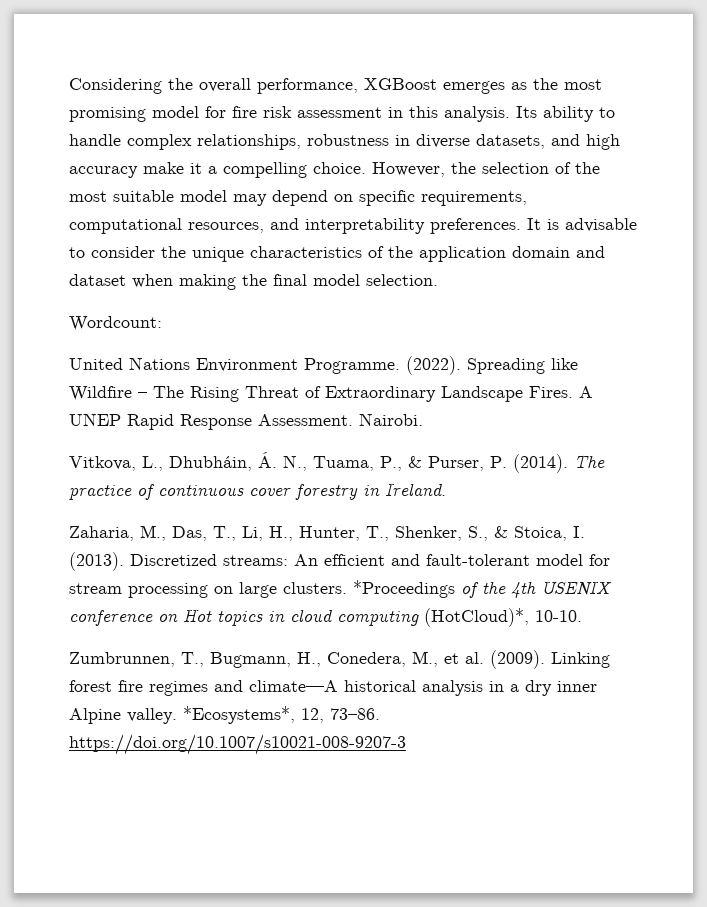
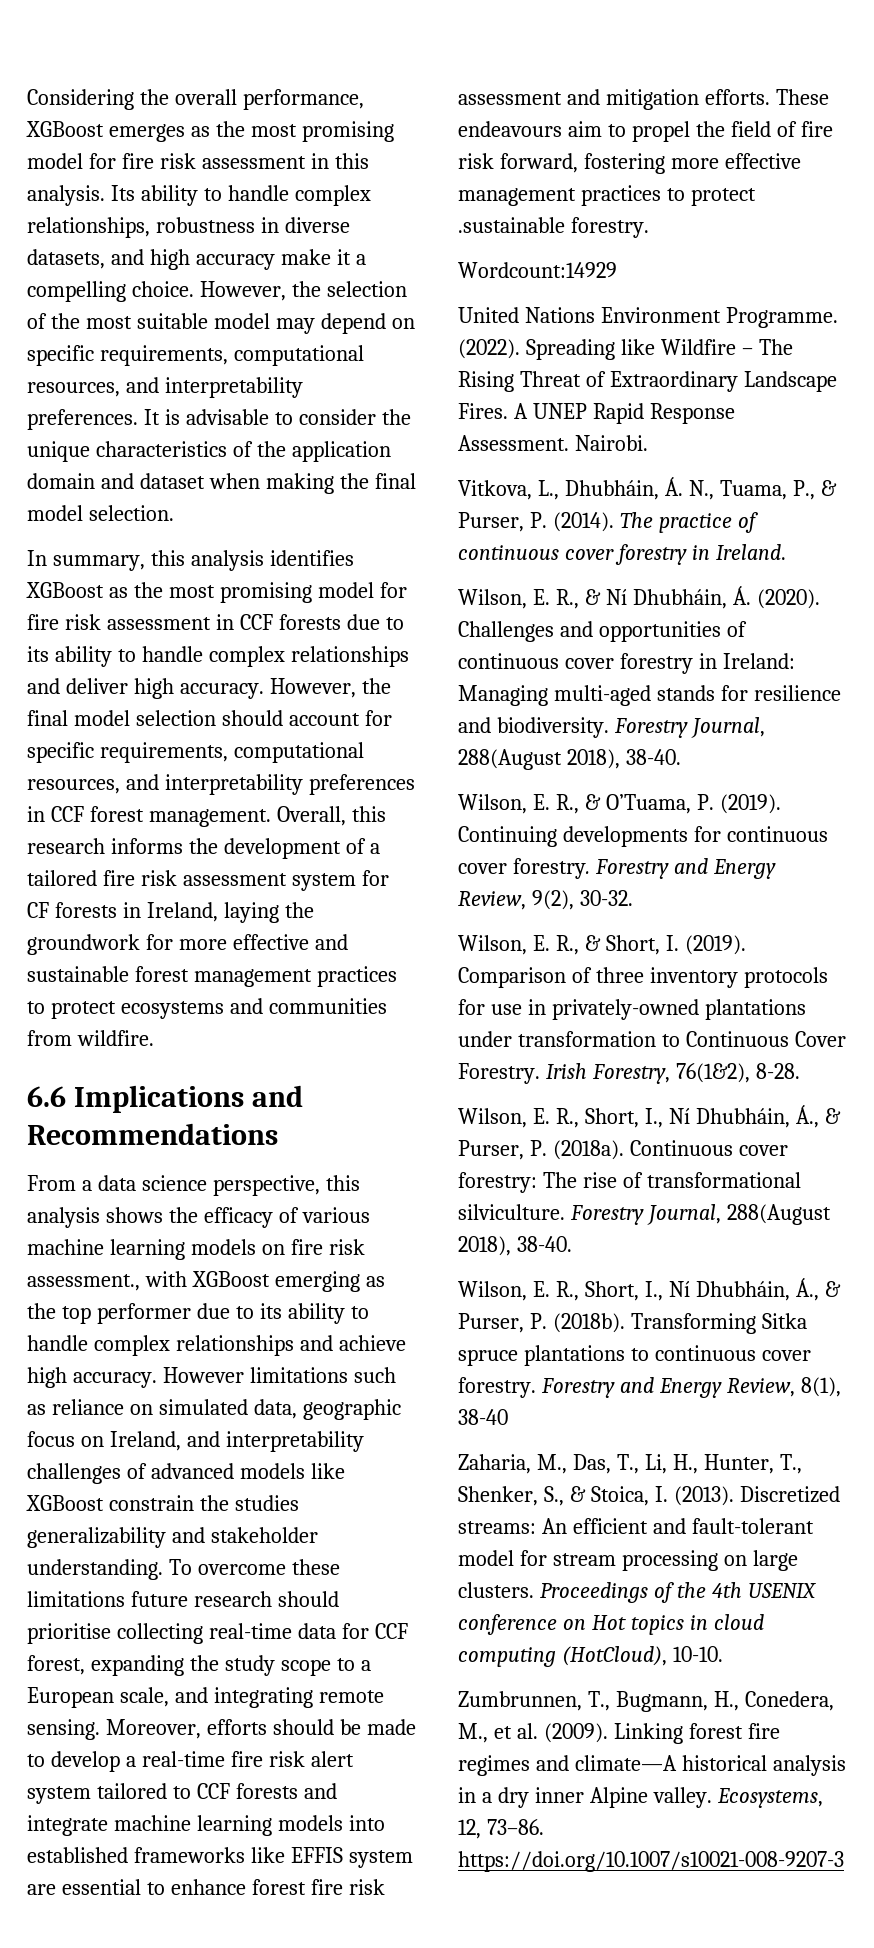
[69,316,162,331] Wordcount: -> [27,550,354,571] [26,582,407,603] [27,614,404,630] [27,646,409,667] [27,678,391,699] [27,710,392,726] [27,742,364,763] [27,774,415,795] [27,806,386,827] [27,838,380,859] [27,870,389,891] [27,902,314,923] [27,934,348,955] [27,966,397,987] [27,998,387,1019] [27,1030,154,1046] [27,1085,303,1113] [27,1123,278,1145] [27,1175,360,1196] [27,1207,370,1228] [27,1239,365,1260] [27,1271,385,1292] [27,1303,369,1324] [27,1335,406,1356] [27,1367,396,1388] [27,1399,401,1420] [27,1431,364,1452] [27,1463,345,1484] [26,1495,299,1511] [27,1527,318,1548] [27,1559,340,1580] [27,1591,339,1607] [27,1623,408,1644] [27,1655,371,1676] [27,1687,384,1708] [27,1719,416,1740] [27,1751,354,1772] [27,1783,337,1804] [27,1815,385,1836] [27,1847,413,1868] [27,1879,385,1895] [458,89,829,110] [458,121,833,142] [458,153,801,174] [458,185,756,206] [458,217,649,238] [458,262,617,278] In summary, this analysis identifies XGBoost as the most promising model for fire risk assessment in CCF forests due to its ability to handle complex relationships and deliver high accuracy. However, the final model selection should account for specific requirements, computational resources, and interpretability preferences in CCF forest management. Overall, this research informs the development of a tailored fire risk assessment system for CF forests in Ireland, laying the groundwork for more effective and sustainable forest management practices to protect ecosystems and communities from wildfire. // 6.6 Implications and Recommendations // From a data science perspective, this analysis shows the efficacy of various machine learning models on fire risk assessment., with XGBoost emerging as the top performer due to its ability to handle complex relationships and achieve high accuracy. However limitations such as reliance on simulated data, geographic focus on Ireland, and interpretability challenges of advanced models like XGBoost constrain the studies generalizability and stakeholder understanding. To overcome these limitations future research should prioritise collecting real-time data for CCF forest, expanding the study scope to a European scale, and integrating remote sensing. Moreover, efforts should be made to develop a real-time fire risk alert system tailored to CCF forests and integrate machine learning models into established frameworks like EFFIS system are essential to enhance forest fire risk assessment and mitigation efforts. These endeavours aim to propel the field of fire risk forward, fostering more effective management practices to protect .sustainable forestry. // Wordcount:14929
(446, 489) none -> [458,586,820,609] [458,621,747,642] [458,653,795,674] [458,685,841,706] [458,717,765,738] [458,749,681,770] [458,794,781,814] [458,826,828,847] [458,858,776,879] [458,890,633,910] [458,935,746,955] [458,967,828,988] [458,999,806,1020] [458,1031,846,1047] [458,1063,800,1084] [458,1105,841,1128] [458,1140,788,1160] [458,1172,801,1193] [458,1204,831,1225] [458,1236,572,1256] [458,1278,841,1301] [458,1313,807,1334] [458,1345,811,1366] [458,1377,841,1398] [458,1409,508,1425] // Wilson, E. R., & Ní Dhubháin, Á. (2020). Challenges and opportunities of continuous cover forestry in Ireland: Managing multi-aged stands for resilience and biodiversity. Forestry Journal, 288(August 2018), 38-40. // Wilson, E. R., & O’Tuama, P. (2019). Continuing developments for continuous cover forestry. Forestry and Energy Review, 9(2), 30-32. // Wilson, E. R., & Short, I. (2019). Comparison of three inventory protocols for use in privately-owned plantations under transformation to Continuous Cover Forestry. Irish Forestry, 76(1&2), 8-28. // Wilson, E. R., Short, I., Ní Dhubháin, Á., & Purser, P. (2018a). Continuous cover forestry: The rise of transformational silviculture. Forestry Journal, 288(August 2018), 38-40. // Wilson, E. R., Short, I., Ní Dhubháin, Á., & Purser, P. (2018b). Transforming Sitka spruce plantations to continuous cover forestry. Forestry and Energy Review, 8(1), 38-40
[353,580,455,598] *Proceedings -> [539,1582,648,1603] Proceedings
[424,608,529,627] (HotCloud)*, -> [561,1646,667,1666] (HotCloud),
[183,706,295,724] *Ecosystems*, -> [716,1788,823,1808] Ecosystems,

